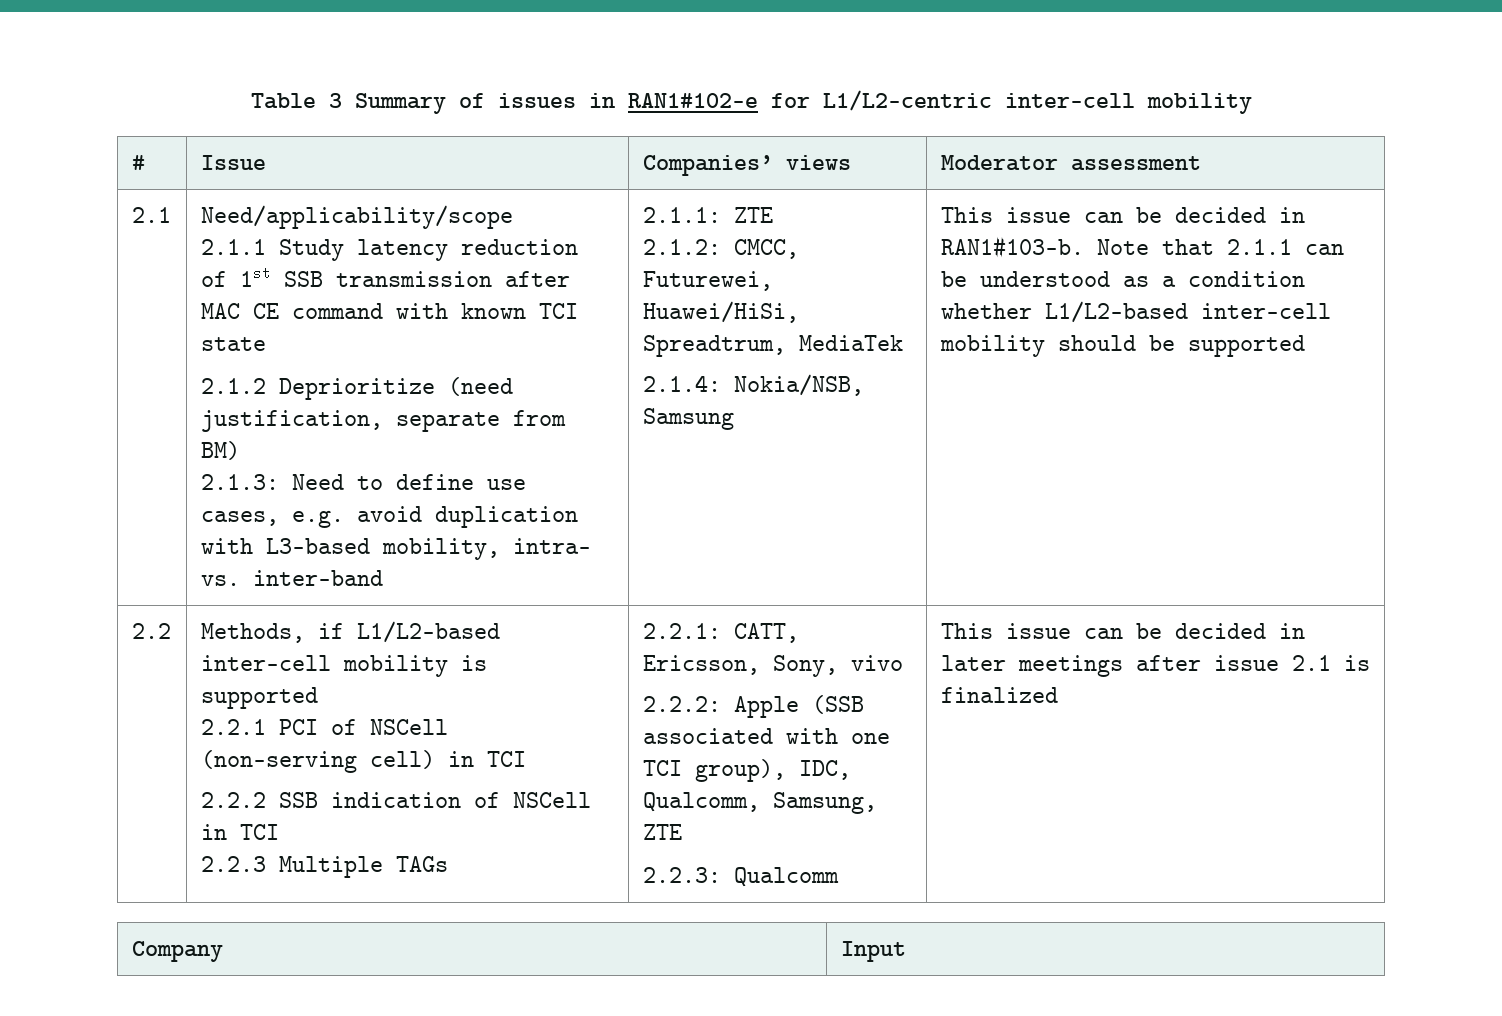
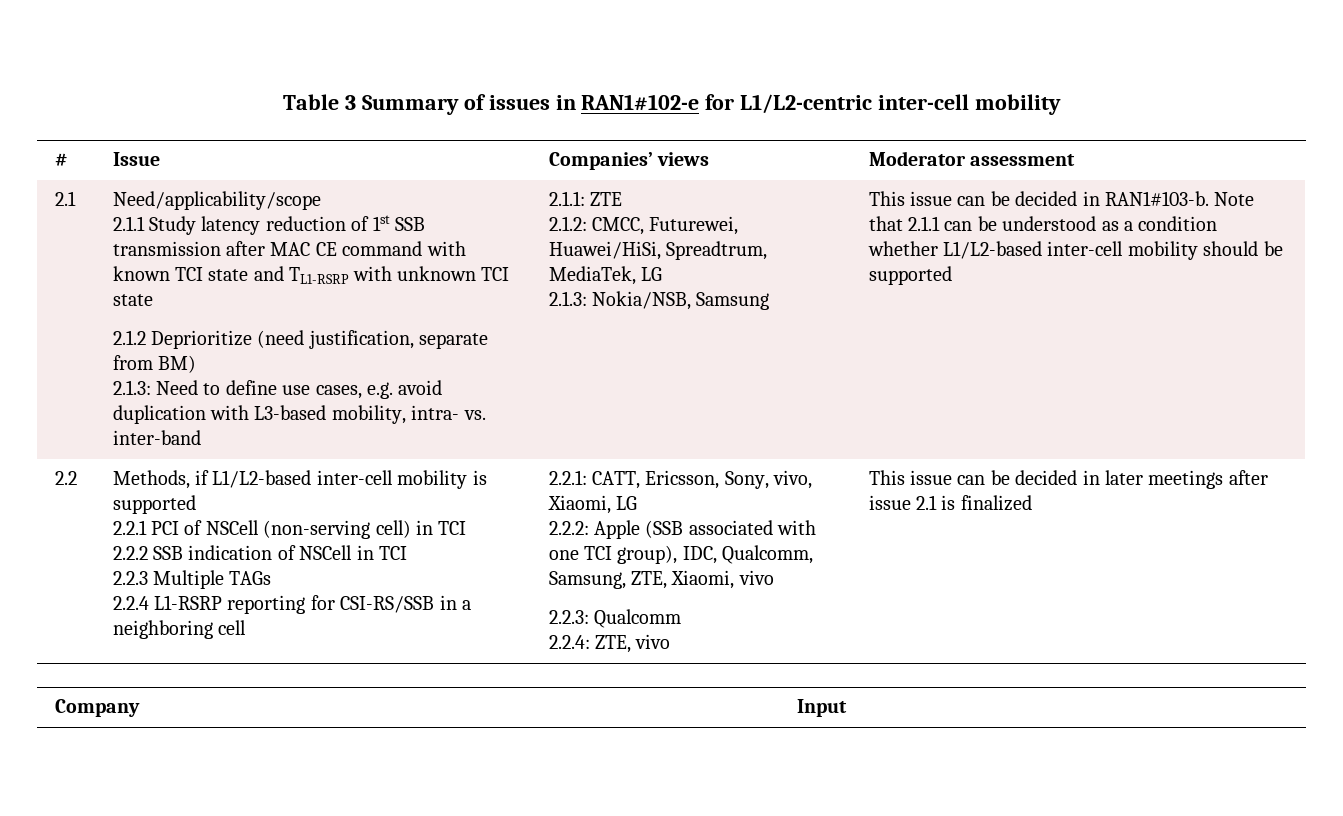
(266, 344) none -> [253,266,510,284] [112,294,153,306] and TL1-RSRP with unknown TCI state
[798,335,903,351] [642,375,721,392] MediaTek // 2.1.4: -> [548,266,662,285] [548,291,587,306] MediaTek, LG // 2.1.3:
(448, 864) none -> [112,595,471,614] [112,620,246,639] // 2.2.4 L1-RSRP reporting for CSI-RS/SSB in a neighboring cell
[850,655,903,671] vivo -> [773,470,813,489] [547,495,637,514] vivo, Xiaomi, LG
[642,824,682,840] ZTE -> [630,570,774,589] ZTE, Xiaomi, vivo
(839, 877) none -> [548,634,671,653] // 2.2.4: ZTE, vivo

